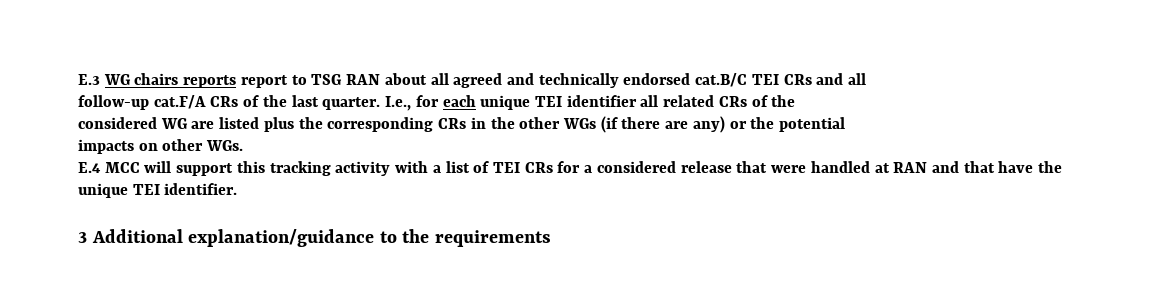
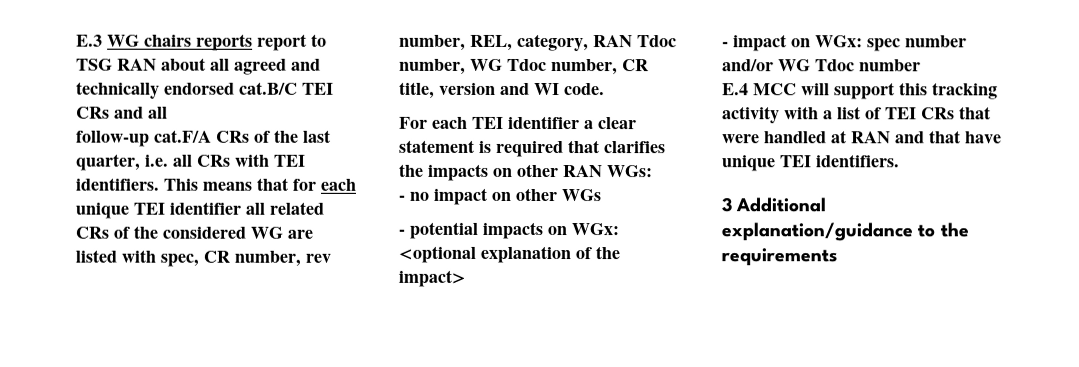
[322,96,412,111] quarter. I.e., -> [76,153,306,171] [75,177,289,191] quarter, i.e. all CRs with TEI identifiers. This means that
(796, 101) // -> (158, 232) none
[263,116,846,133] [78,139,244,154] plus the corresponding CRs in the other WGs (if there are any) or the potential // impacts on other WGs. -> [121,249,331,267] [399,33,677,52] [399,58,649,76] [399,81,605,99] [399,115,637,130] [399,139,666,158] [399,163,653,181] [398,187,601,205] [398,221,619,240] [398,245,620,264] [398,269,466,287] [722,34,967,52] [722,59,921,72] with spec, CR number, rev number, REL, category, RAN Tdoc number, WG Tdoc number, CR title, version and WI code. // For each TEI identifier a clear statement is required that clarifies the impacts on other RAN WGs: // - no impact on other WGs // - potential impacts on WGx: <optional explanation of the impact> // - impact on WGx: spec number and/or WG Tdoc number
[557,161,732,173] for a considered release -> (955, 113) none
[1038,161,1063,173] [78,183,238,198] the unique TEI identifier. -> [722,154,900,172] unique TEI identifiers.

